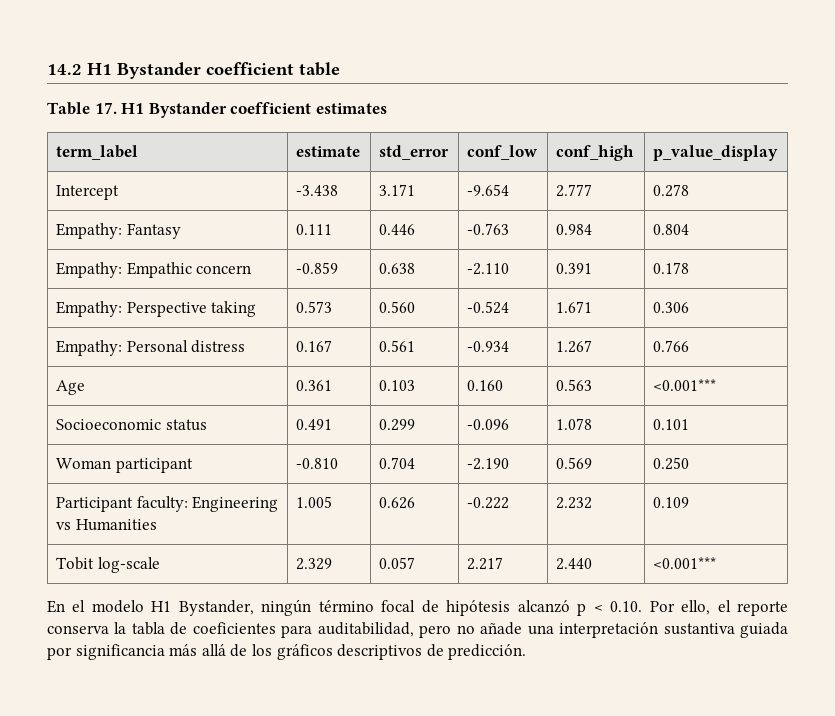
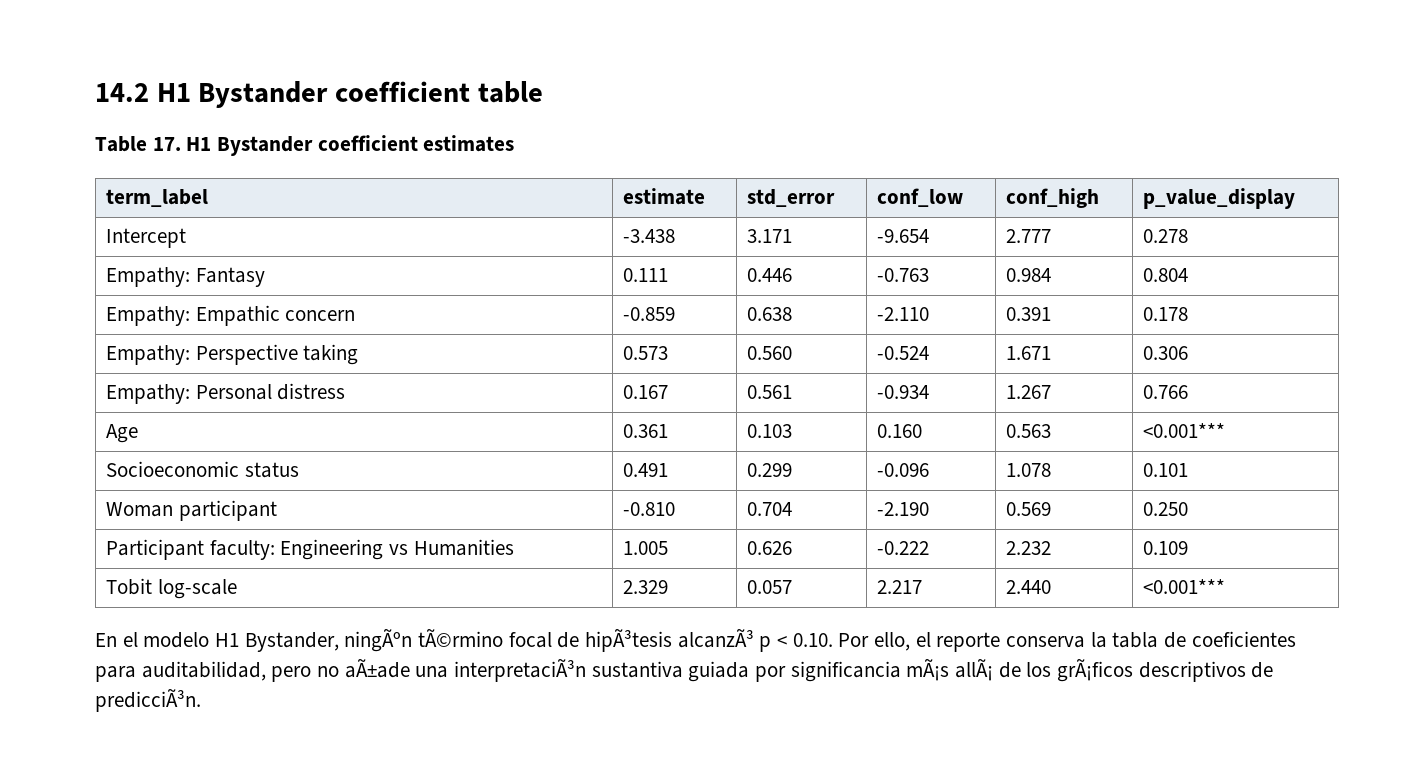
[261,599,570,616] ningún término focal de hipótesis alcanzó -> [344,629,754,652] ningÃºn tÃ©rmino focal de hipÃ³tesis alcanzÃ³
[480,622,659,638] añade una interpretación -> [344,659,587,682] aÃ±ade una interpretaciÃ³n
[169,644,226,656] más allá -> [906,659,994,681] mÃ¡s allÃ¡
[276,644,333,660] gráficos -> [1057,659,1134,682] grÃ¡ficos
[448,644,527,660] predicción. -> [95,689,201,712] predicciÃ³n.

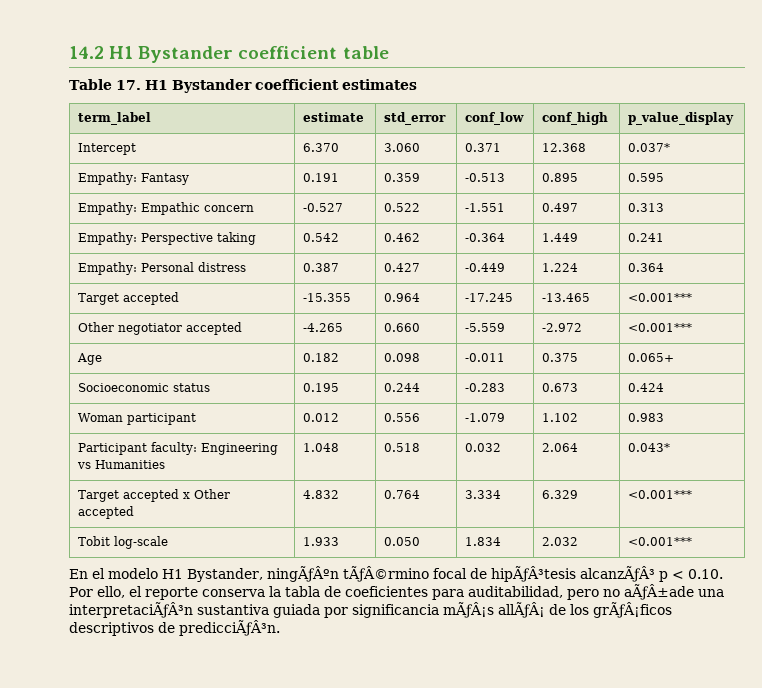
[622,229,675,243] [746,229,792,243] [876,229,929,243] [1005,229,1051,243] [1142,229,1188,243] [105,267,265,287] [622,268,668,282] [746,268,792,282] [876,268,929,282] [1005,268,1051,282] [1142,268,1188,282] [105,305,356,326] [622,307,675,321] [746,307,792,321] [876,307,929,321] [1005,307,1051,321] [1142,307,1188,321] [105,344,359,365] [622,346,668,360] [746,346,792,360] [876,346,929,360] [1005,346,1051,360] [1142,346,1188,360] [105,383,346,404] [622,385,668,399] [746,385,792,399] [876,385,929,399] [1005,385,1051,399] [1142,385,1188,399] [105,424,138,443] [622,424,668,438] [746,424,792,438] [876,424,922,438] [1005,424,1051,438] [1142,423,1225,438] [105,461,299,478] [622,463,668,477] [746,463,792,477] [876,463,929,477] [1005,463,1051,477] [1142,463,1188,477] [105,500,277,521] [622,502,675,516] [746,502,792,516] [876,502,929,516] [1005,502,1051,516] [1142,502,1188,516] -3.438 | 3.171 | -9.654 | 2.777 | 0.278 // Empathy: Fantasy | 0.111 | 0.446 | -0.763 | 0.984 | 0.804 // Empathy: Empathic concern | -0.859 | 0.638 | -2.110 | 0.391 | 0.178 // Empathy: Perspective taking | 0.573 | 0.560 | -0.524 | 1.671 | 0.306 // Empathy: Personal distress | 0.167 | 0.561 | -0.934 | 1.267 | 0.766 // Age | 0.361 | 0.103 | 0.160 | 0.563 | <0.001*** // Socioeconomic status | 0.491 | 0.299 | -0.096 | 1.078 | 0.101 // Woman participant | -0.810 | 0.704 | -2.190 | 0.569 | 0.250 -> [303,143,340,152] [384,143,421,152] [465,143,502,152] [542,143,587,152] [628,143,671,152] [78,172,190,185] [303,173,340,182] [384,173,421,182] [465,173,506,182] [542,173,579,182] [628,173,665,182] [78,202,255,215] [303,203,344,212] [384,203,421,212] [465,203,506,212] [542,203,579,212] [628,203,665,212] [78,232,257,245] [303,233,340,242] [384,233,421,242] [465,233,506,242] [542,233,579,242] [628,233,665,242] [78,262,247,275] [303,263,340,272] [384,263,421,272] [465,263,506,272] [542,263,579,272] [628,263,665,272] [78,292,180,305] [303,293,352,302] [384,293,421,302] [465,293,514,302] [542,293,591,302] [628,293,693,302] [78,322,243,335] [303,323,344,332] [384,323,421,332] [465,323,506,332] [542,323,583,332] [628,323,693,332] [77,353,103,365] [303,353,340,362] [384,353,421,362] [465,353,506,362] [542,353,579,362] [628,353,675,362] [78,383,211,392] [303,383,340,392] [384,383,421,392] [465,383,506,392] [542,383,579,392] [628,383,665,392] [78,413,197,425] [303,413,340,422] [384,413,421,422] [465,413,506,422] [542,413,579,422] [628,413,665,422] 6.370 | 3.060 | 0.371 | 12.368 | 0.037* // Empathy: Fantasy | 0.191 | 0.359 | -0.513 | 0.895 | 0.595 // Empathy: Empathic concern | -0.527 | 0.522 | -1.551 | 0.497 | 0.313 // Empathy: Perspective taking | 0.542 | 0.462 | -0.364 | 1.449 | 0.241 // Empathy: Personal distress | 0.387 | 0.427 | -0.449 | 1.224 | 0.364 // Target accepted | -15.355 | 0.964 | -17.245 | -13.465 | <0.001*** // Other negotiator accepted | -4.265 | 0.660 | -5.559 | -2.972 | <0.001*** // Age | 0.182 | 0.098 | -0.011 | 0.375 | 0.065+ // Socioeconomic status | 0.195 | 0.244 | -0.283 | 0.673 | 0.424 // Woman participant | 0.012 | 0.556 | -1.079 | 1.102 | 0.983
[622,541,668,555] [746,541,792,555] [876,541,929,555] [1005,541,1051,555] [1142,541,1188,555] [105,578,237,599] [622,580,668,594] [746,580,792,594] [876,580,922,594] [1005,580,1051,594] 1.005 | 0.626 | -0.222 | 2.232 | 0.109 // Tobit log-scale | 2.329 | 0.057 | 2.217 | 2.440 -> [303,443,340,452] [384,443,421,452] [465,443,502,452] [542,443,579,452] [628,443,671,452] [78,489,231,502] [78,506,135,519] [303,490,340,499] [384,490,421,499] [465,490,502,499] [542,490,579,499] [628,490,693,499] [78,536,169,549] [303,537,340,546] [384,537,421,546] [465,537,502,546] [542,537,579,546] 1.048 | 0.518 | 0.032 | 2.064 | 0.043* // Target accepted x Other accepted | 4.832 | 0.764 | 3.334 | 6.329 | <0.001*** // Tobit log-scale | 1.933 | 0.050 | 1.834 | 2.032
[344,629,754,652] ningÃºn tÃ©rmino focal de hipÃ³tesis alcanzÃ³ -> [266,566,655,582] ningÃƒÂºn tÃƒÂ©rmino focal de hipÃƒÂ³tesis alcanzÃƒÂ³
[344,659,587,682] aÃ±ade una interpretaciÃ³n -> [624,584,724,600] [69,602,193,618] aÃƒÂ±ade una interpretaciÃƒÂ³n
[906,659,994,681] mÃ¡s allÃ¡ -> [443,602,545,618] mÃƒÂ¡s allÃƒÂ¡
[1057,659,1134,682] grÃ¡ficos -> [593,602,672,618] grÃƒÂ¡ficos
[95,689,201,712] predicciÃ³n. -> [179,620,280,636] predicciÃƒÂ³n.

